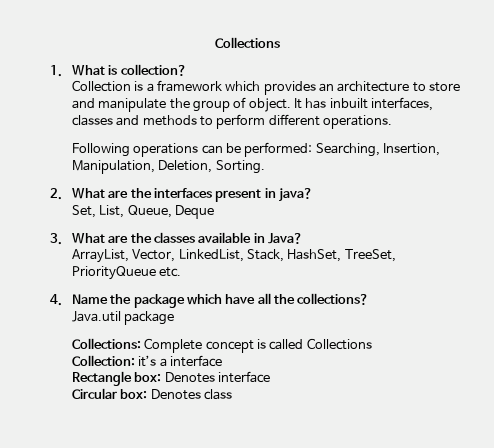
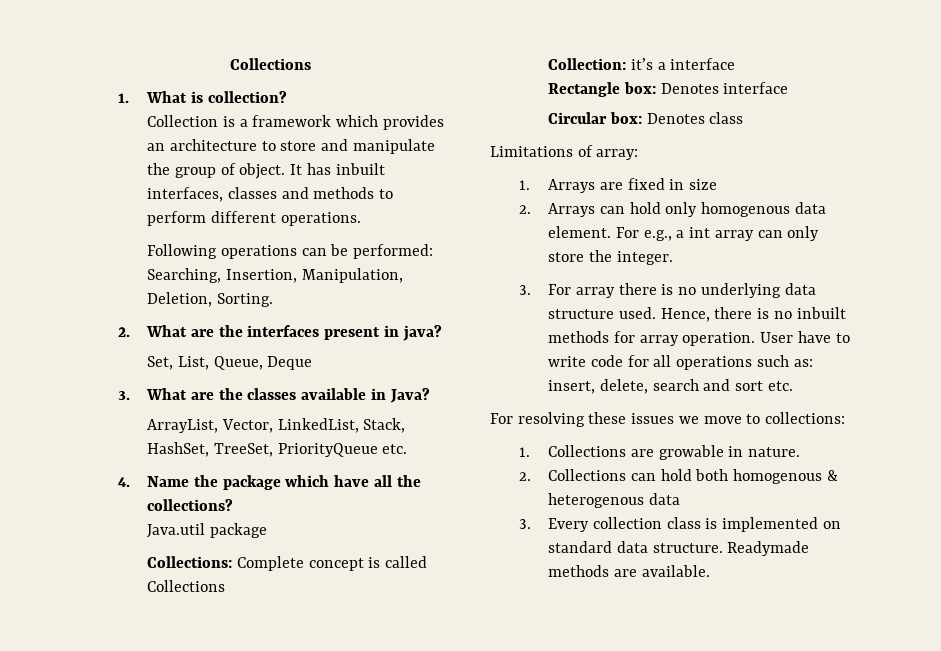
(232, 394) none -> [490,145,639,160] [519,178,718,193] [519,202,826,217] [548,226,820,241] [548,250,673,265] [519,283,816,298] [548,307,846,322] [548,331,850,346] [548,355,813,370] [548,379,793,394] [490,412,846,427] [519,445,801,460] [519,469,838,484] [548,493,680,508] [519,517,841,532] [548,541,810,556] [548,565,710,577] // Limitations of array: // 1. Arrays are fixed in size // 2. Arrays can hold only homogenous data element. For e.g., a int array can only store the integer. // 3. For array there is no underlying data structure used. Hence, there is no inbuilt methods for array operation. User have to write code for all operations such as: insert, delete, search and sort etc. // For resolving these issues we move to collections: // 1. Collections are growable in nature. // 2. Collections can hold both homogenous & heterogenous data // 3. Every collection class is implemented on standard data structure. Readymade methods are available.

